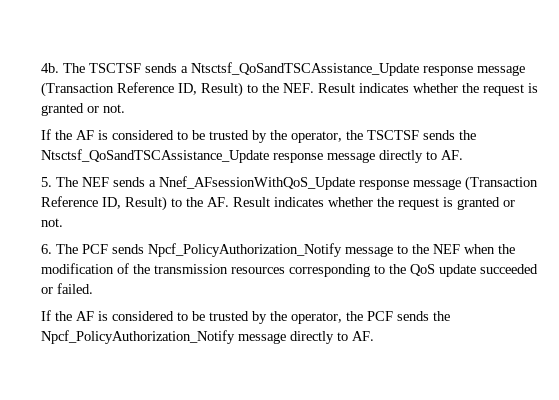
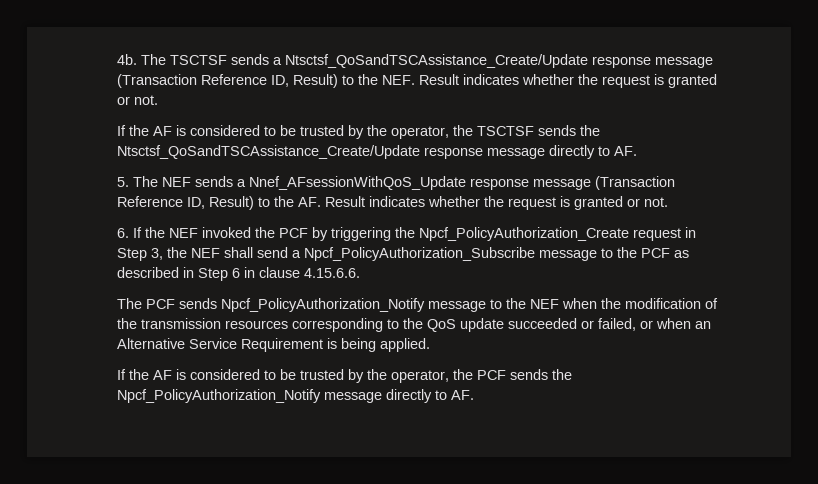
[191,62,420,76] Ntsctsf_QoSandTSCAssistance_Update -> [285,54,589,68] Ntsctsf_QoSandTSCAssistance_Create/Update
[41,149,270,163] Ntsctsf_QoSandTSCAssistance_Update -> [117,145,421,159] Ntsctsf_QoSandTSCAssistance_Create/Update
(53, 249) none -> [133,227,697,241] [117,247,690,261] [117,267,361,281] If the NEF invoked the PCF by triggering the Npcf_PolicyAuthorization_Create request in Step 3, the NEF shall send a Npcf_PolicyAuthorization_Subscribe message to the PCF as described in Step 6 in clause 4.15.6.6. //
[57,283,94,294] failed. -> [598,318,712,331] [117,338,431,352] failed, or when an Alternative Service Requirement is being applied.

